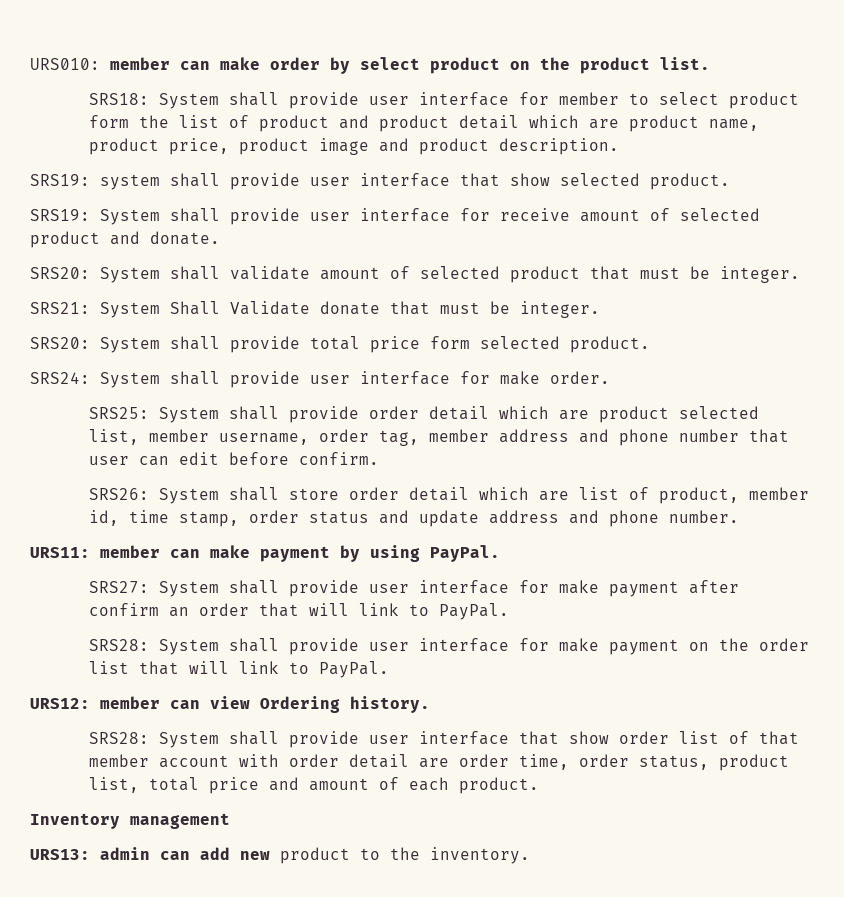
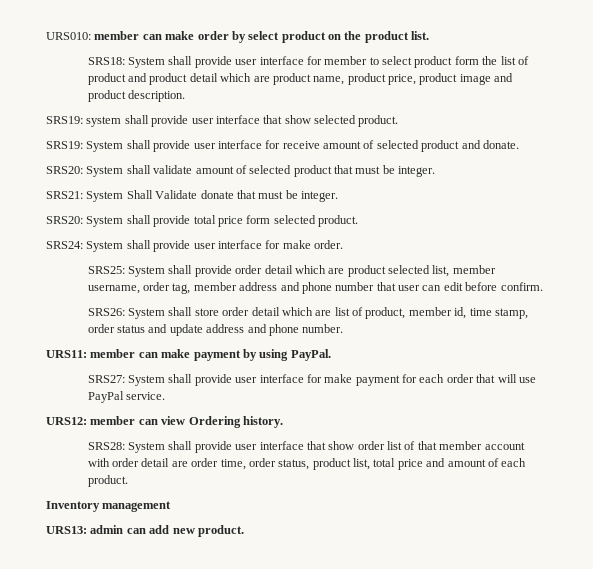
[689,580,740,594] [89,603,510,620] [89,638,810,655] [89,661,390,678] after confirm an order that will link to PayPal. // SRS28: System shall provide user interface for make payment on the order list that will link to PayPal. -> [402,374,536,383] [87,391,166,403] for each order that will use PayPal service.
[280,847,530,864] product to the inventory. -> [197,525,244,537] product.

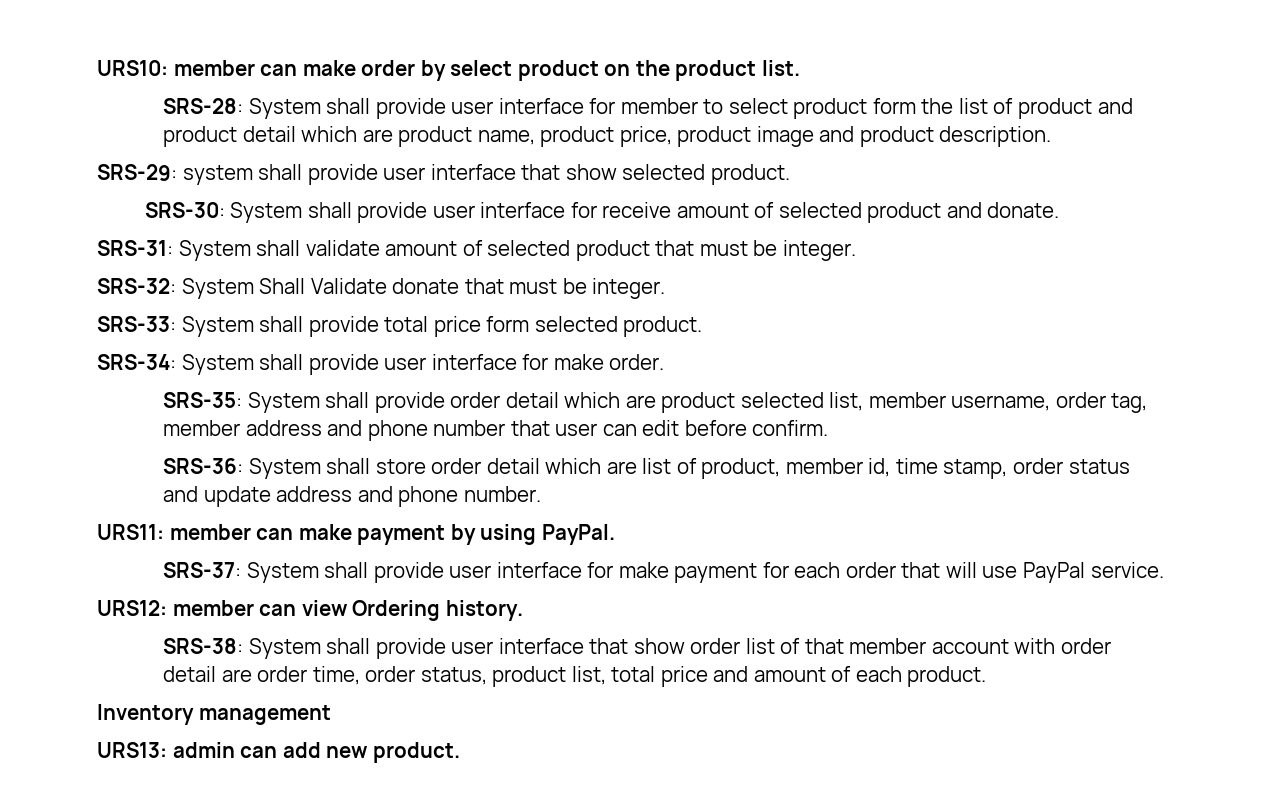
[46,32,91,40] URS010: -> [97,60,168,76] URS10:
[87,57,125,65] SRS18: -> [162,98,243,114] SRS-28:
[46,116,83,124] SRS19: -> [97,164,177,181] SRS-29:
[46,141,83,149] SRS19: -> [144,202,225,218] SRS-30:
[46,166,83,174] SRS20: -> [97,240,173,256] SRS-31:
[46,191,83,199] SRS21: -> [97,278,176,294] SRS-32:
[46,216,83,224] SRS20: -> [97,316,176,332] SRS-33:
[46,241,83,249] SRS24: -> [97,354,176,370] SRS-34:
[87,266,125,274] SRS25: -> [162,392,242,408] SRS-35:
[87,308,125,316] SRS26: -> [162,458,243,474] SRS-36:
[87,375,125,383] SRS27: -> [162,562,241,578] SRS-37:
[87,442,125,450] SRS28: -> [162,638,243,654] SRS-38:

